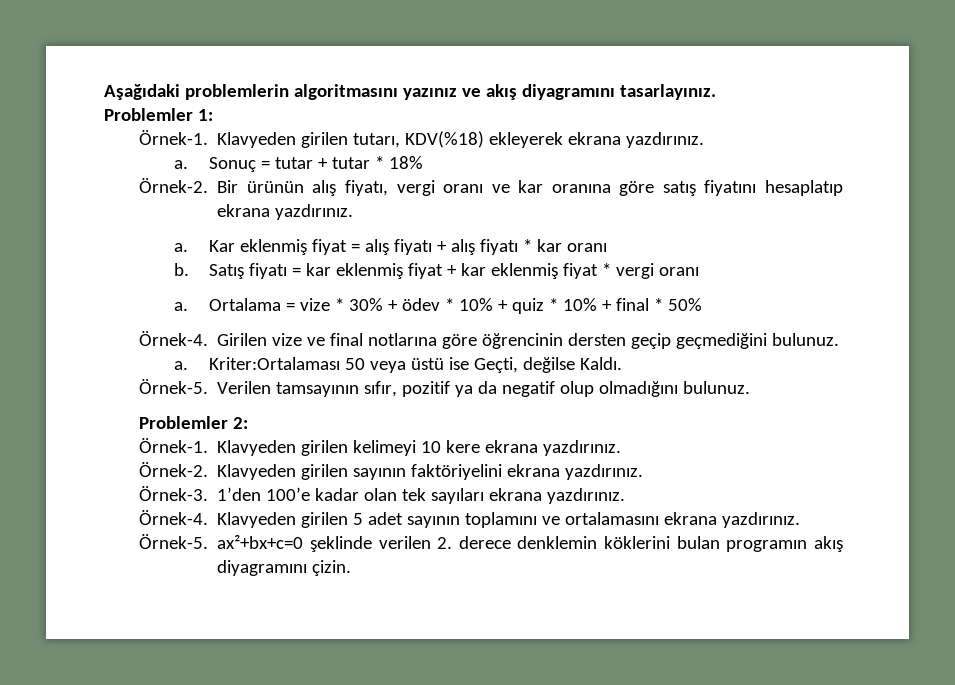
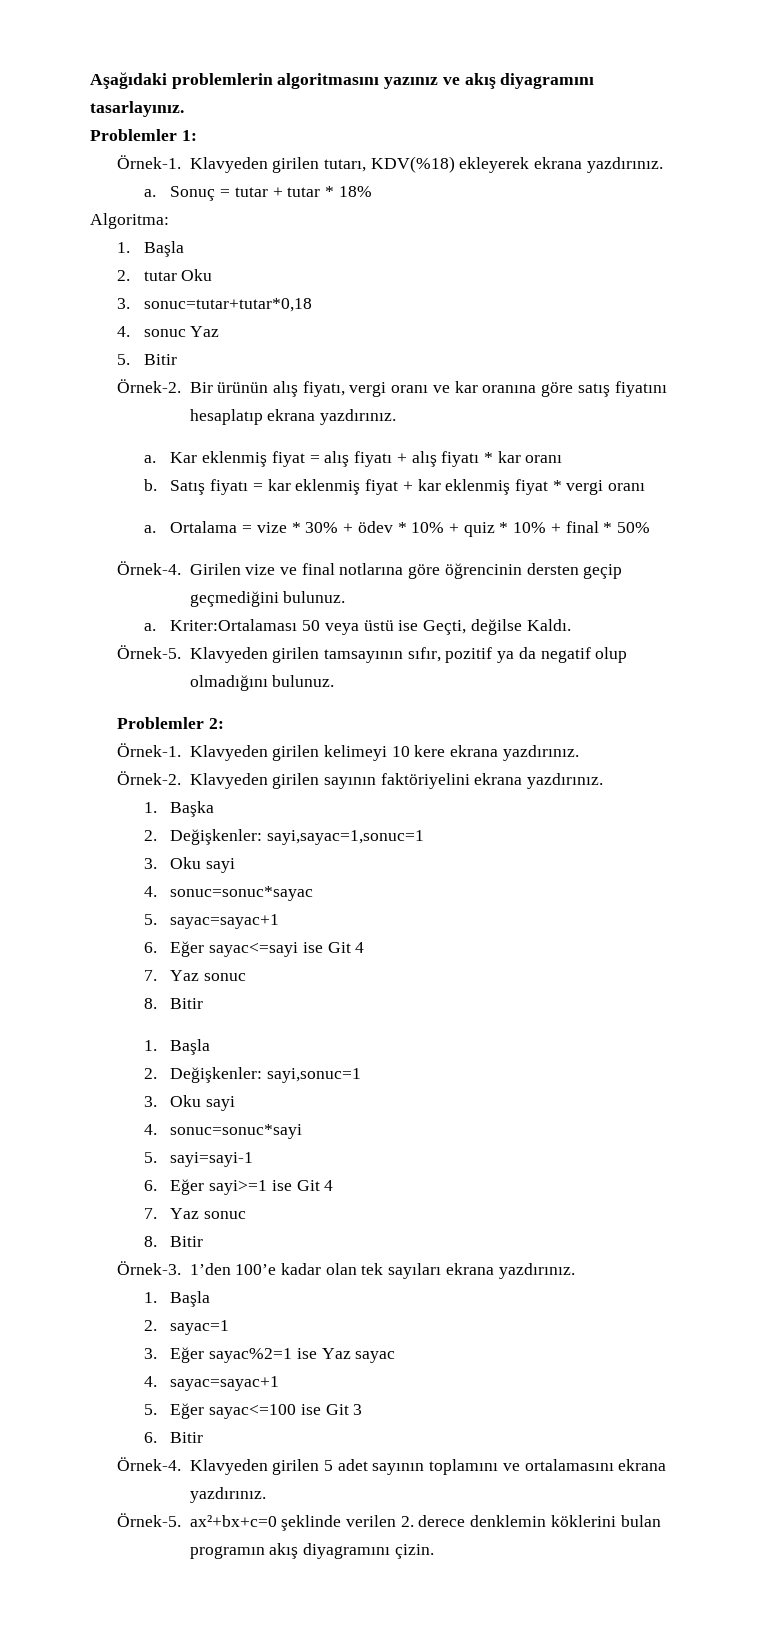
(424, 162) none -> [90,213,169,229] [116,241,184,257] [116,269,213,281] [116,298,312,312] [116,326,220,337] [116,354,177,365] // Algoritma: // 1. Başla // 2. tutar Oku // 3. sonuc=tutar+tutar*0,18 // 4. sonuc Yaz // 5. Bitir
[217,381,272,394] Verilen -> [189,647,320,663] Klavyeden girilen
(644, 472) none -> [143,801,215,817] [143,829,425,845] [143,857,236,873] [143,886,314,901] [143,914,280,929] [143,941,365,957] [143,970,247,981] [143,998,204,1009] [143,1039,211,1055] [143,1067,362,1083] [143,1095,236,1111] [143,1124,303,1139] [143,1152,254,1167] [143,1179,334,1195] [143,1208,247,1219] [143,1236,204,1247] // 1. Başka // 2. Değişkenler: sayi,sayac=1,sonuc=1 // 3. Oku sayi // 4. sonuc=sonuc*sayac // 5. sayac=sayac+1 // 6. Eğer sayac<=sayi ise Git 4 // 7. Yaz sonuc // 8. Bitir // 1. Başla // 2. Değişkenler: sayi,sonuc=1 // 3. Oku sayi // 4. sonuc=sonuc*sayi // 5. sayi=sayi-1 // 6. Eğer sayi>=1 ise Git 4 // 7. Yaz sonuc // 8. Bitir
(626, 496) none -> [143,1291,211,1307] [143,1320,230,1335] [143,1347,396,1363] [143,1376,280,1391] [143,1403,363,1419] [143,1432,204,1443] // 1. Başla // 2. sayac=1 // 3. Eğer sayac%2=1 ise Yaz sayac // 4. sayac=sayac+1 // 5. Eğer sayac<=100 ise Git 3 // 6. Bitir

